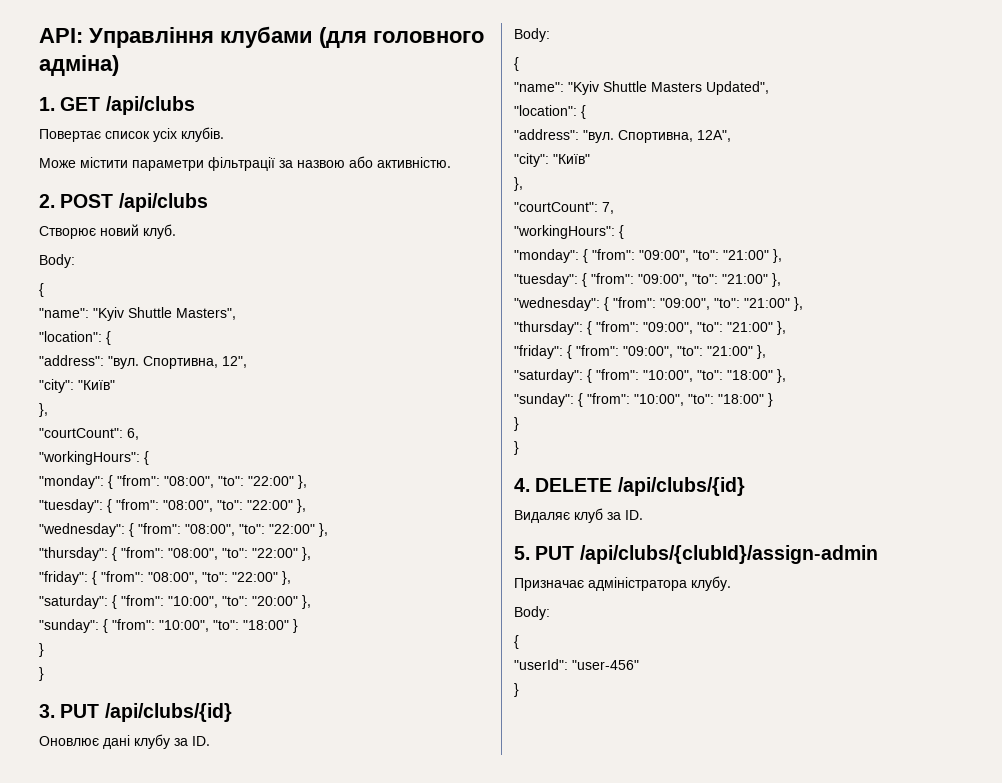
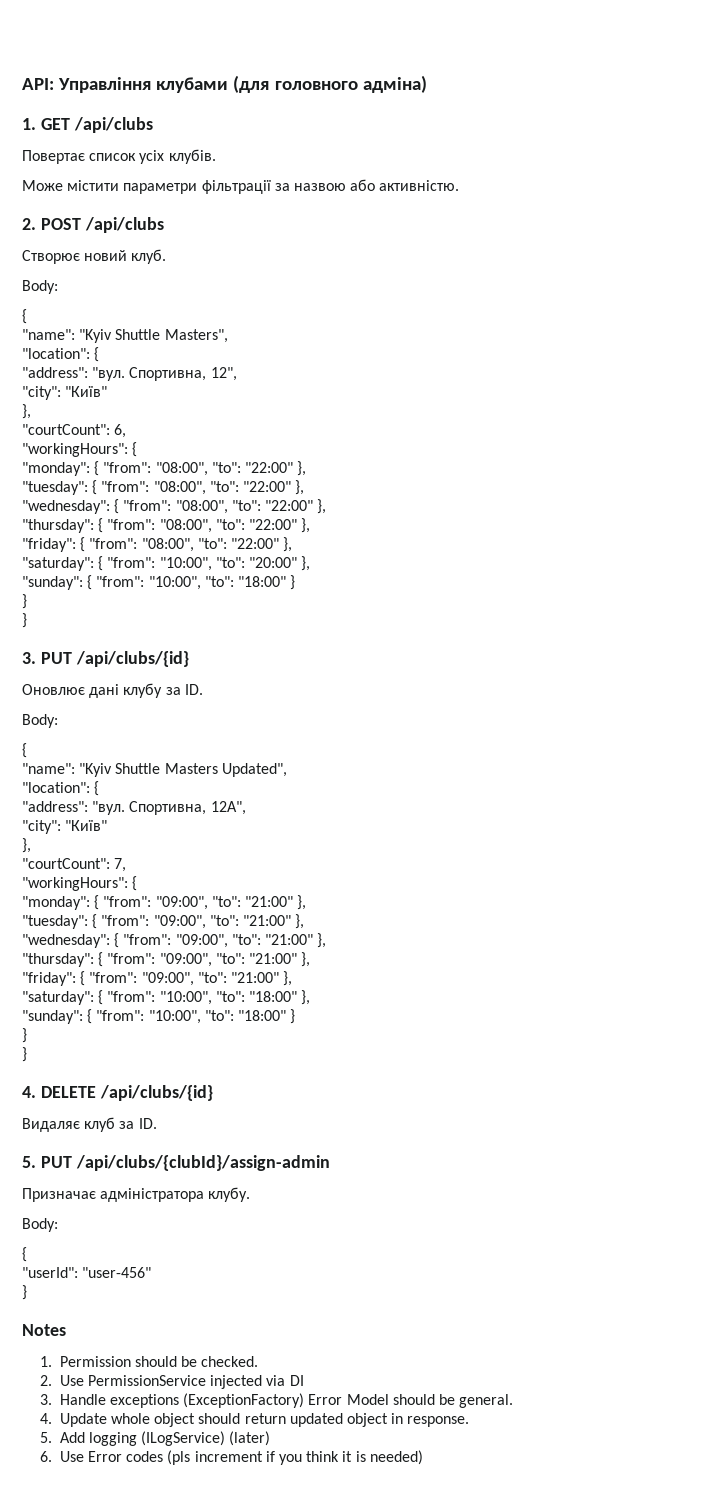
(519, 690) none -> [22,1324,66,1336] [40,1356,259,1367] [40,1375,304,1389] [40,1393,514,1408] [40,1413,470,1427] [40,1431,271,1446] [40,1450,423,1465] // Notes // 1. Permission should be checked. // 2. Use PermissionService injected via DI // 3. Handle exceptions (ExceptionFactory) Error Model should be general. // 4. Update whole object should return updated object in response. // 5. Add logging (ILogService) (later) // 6. Use Error codes (pls increment if you think it is needed)

